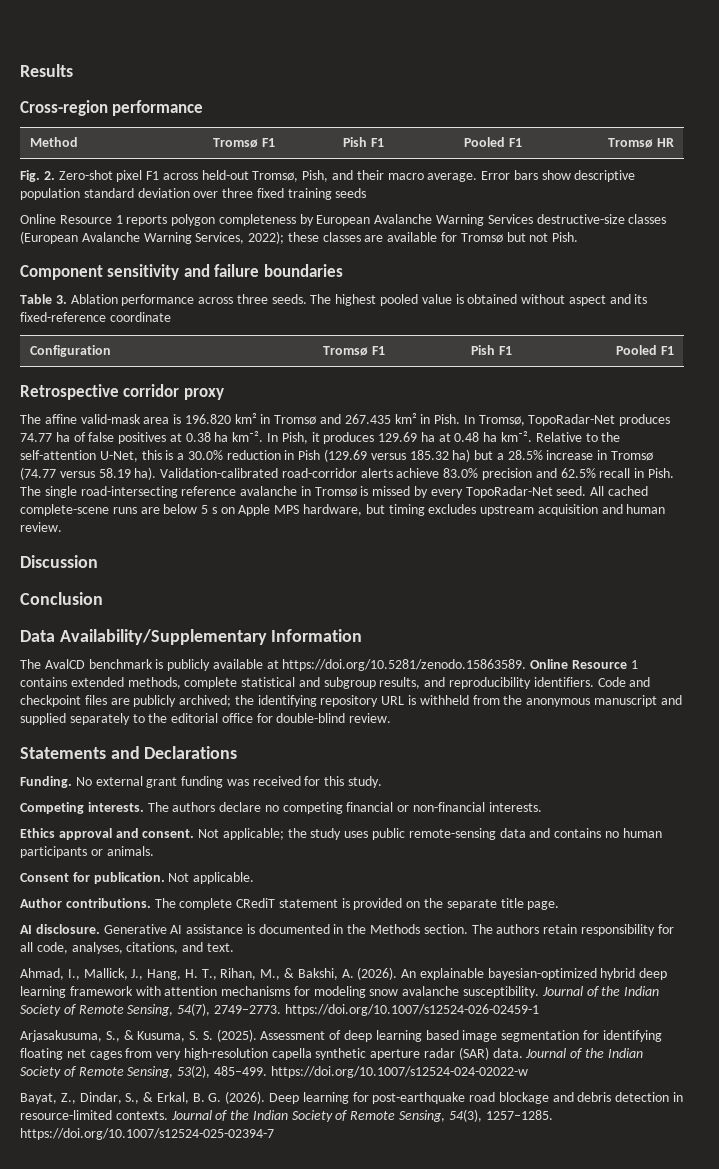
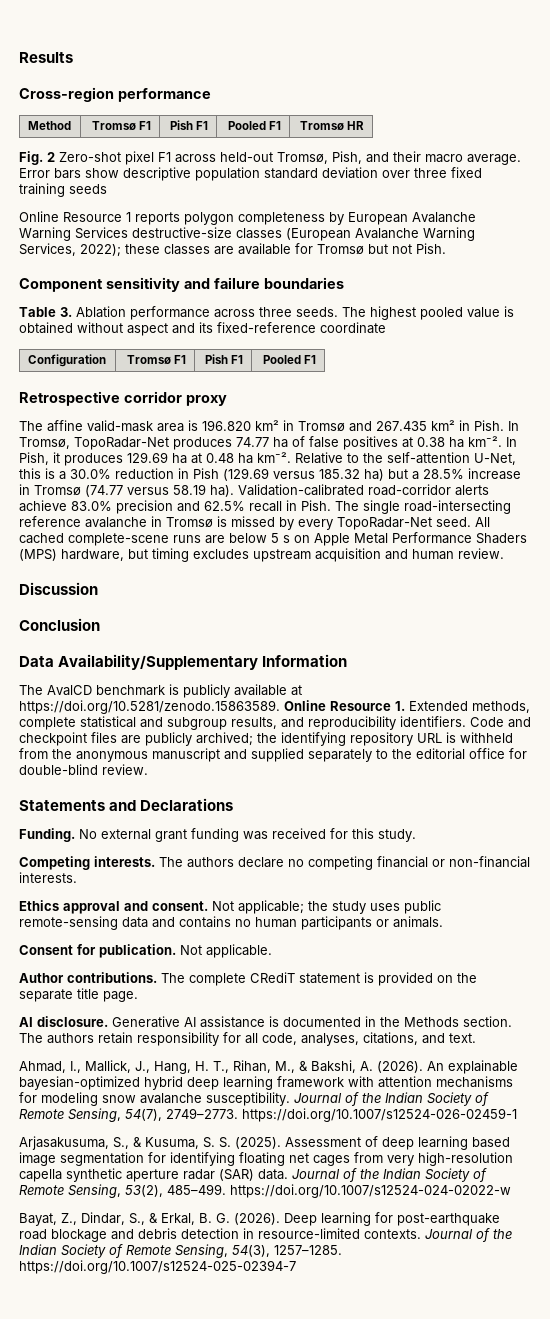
[43,171,55,180] 2. -> [47,152,55,162] 2
[274,505,300,514] MPS -> [354,532,527,544] [19,549,57,561] Metal Performance Shaders (MPS)
[630,660,638,669] [20,677,124,687] 1 contains extended -> [395,701,468,711] 1. Extended

